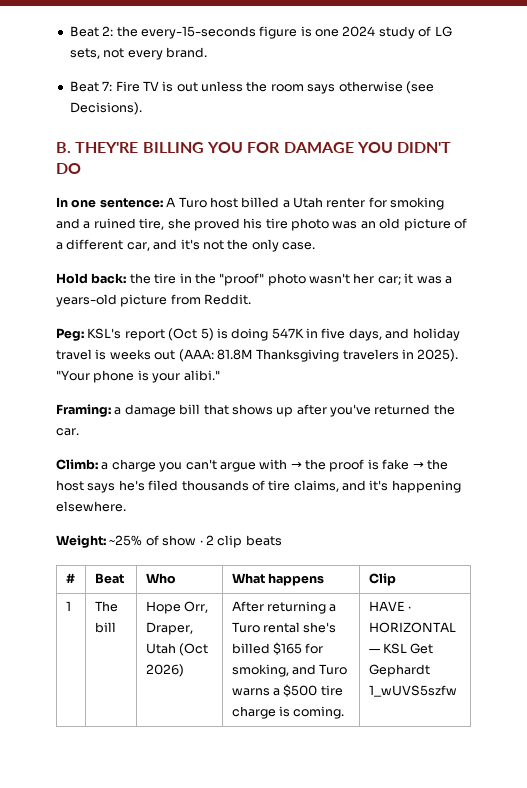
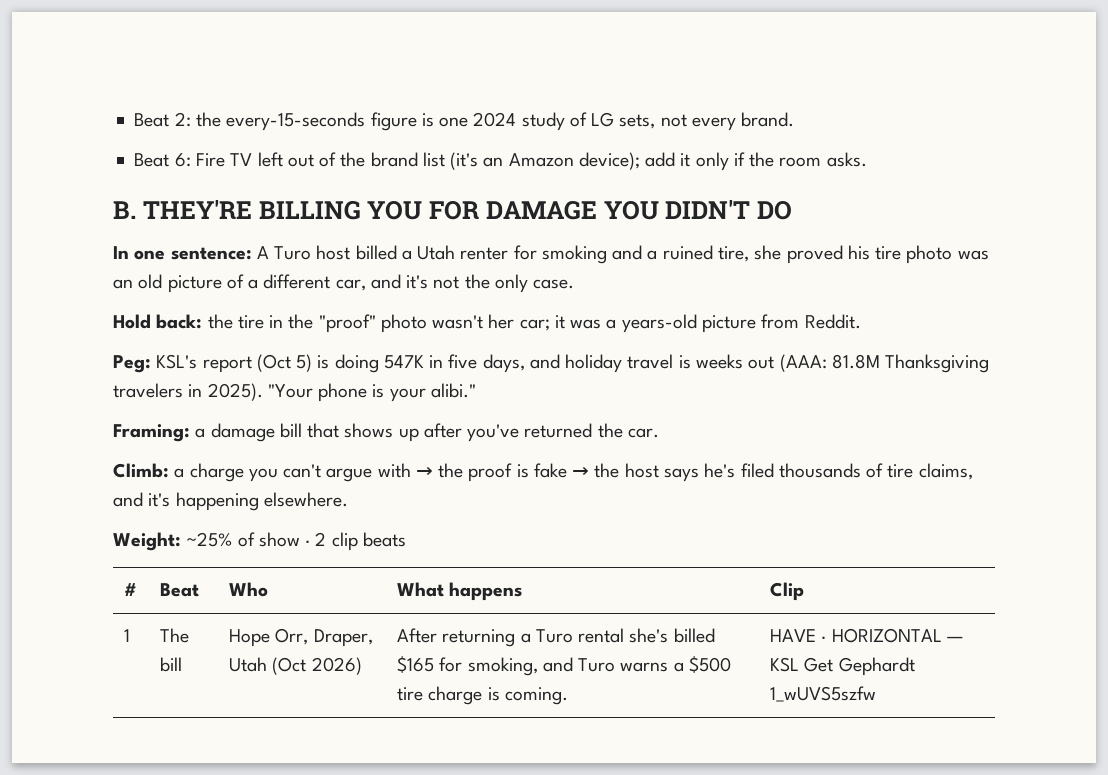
[102,81,113,91] 7: -> [174,153,191,167] 6:
[162,81,434,94] [69,102,142,115] is out unless the room says otherwise (see Decisions). -> [257,152,867,171] left out of the brand list (it's an Amazon device); add it only if the room asks.

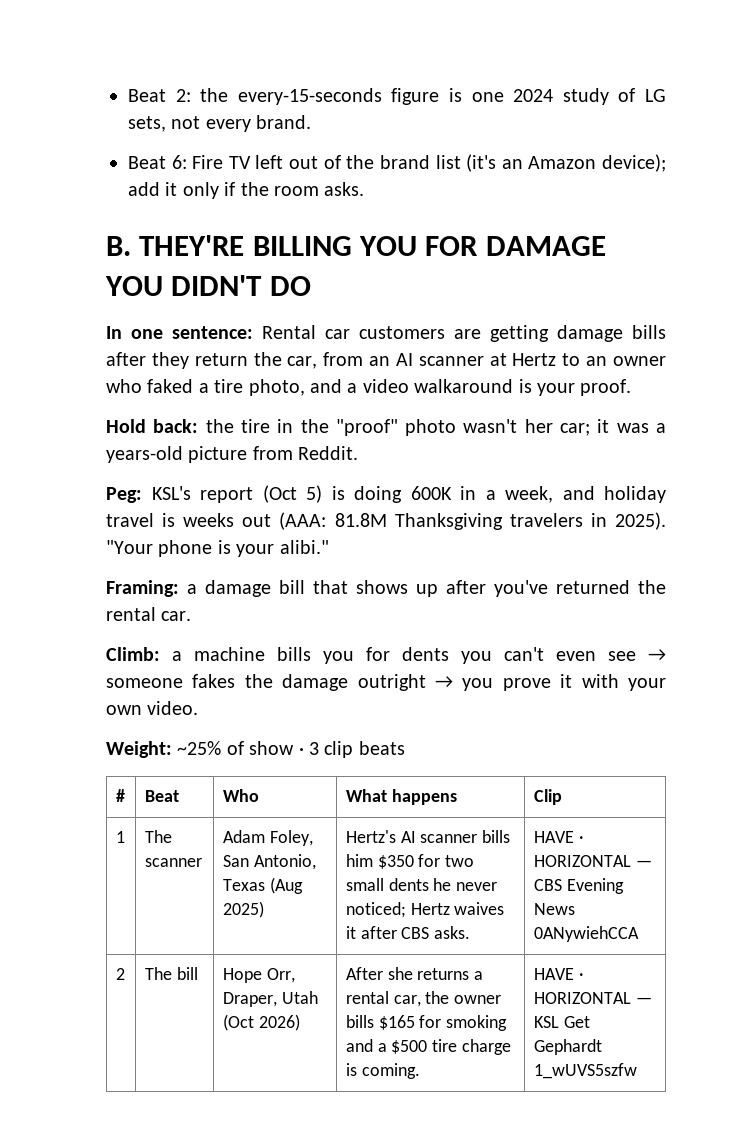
[256,245,989,264] [113,274,575,293] A Turo host billed a Utah renter for smoking and a ruined tire, she proved his tire photo was an old picture of a different car, and it's not the only case. -> [262,325,666,342] [106,352,667,369] [106,379,632,396] Rental car customers are getting damage bills after they return the car, from an AI scanner at Hertz to an owner who faked a tire photo, and a video walkaround is your proof.
[383,354,525,373] 547K in five days, -> [410,486,553,503] 600K in a week,
(623, 430) none -> [106,607,156,621] rental
[189,463,973,482] [113,492,348,511] charge you can't argue with → the proof is fake → the host says he's filed thousands of tire claims, and it's happening elsewhere. -> [194,647,666,664] [106,674,666,691] [106,701,199,715] machine bills you for dents you can't even see → someone fakes the damage outright → you prove it with your own video.
[315,532,327,546] 2 -> [309,742,319,755] 3
(131, 635) none -> [144,830,172,843] [144,858,202,867] [222,830,313,846] [222,854,316,870] [222,877,303,894] [222,901,264,918] [345,830,511,843] [345,854,475,869] [345,878,498,891] [345,902,505,918] [345,926,471,939] [533,831,584,843] [533,855,652,867] [533,878,624,894] [533,903,575,915] [533,926,639,942] [115,968,125,980] | The scanner | Adam Foley, San Antonio, Texas (Aug 2025) | Hertz's AI scanner bills him $350 for two small dents he never noticed; Hertz waives it after CBS asks. | HAVE · HORIZONTAL — CBS Evening News 0ANywiehCCA // 2
[442,628,715,647] [397,656,669,676] returning a Turo rental she's billed $165 for smoking, and Turo warns -> [387,967,484,980] [345,991,502,1007] [345,1015,508,1031] [345,1039,373,1052] she returns a rental car, the owner bills $165 for smoking and

